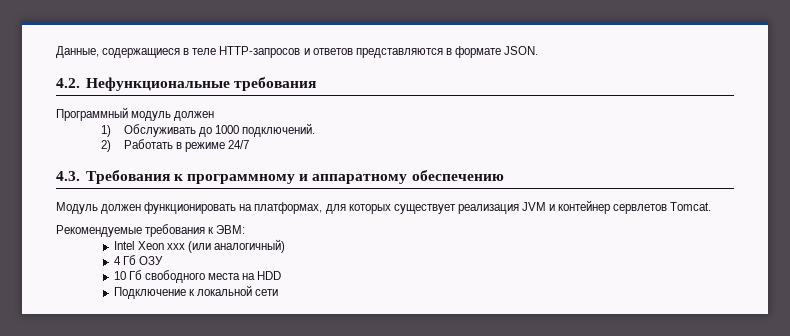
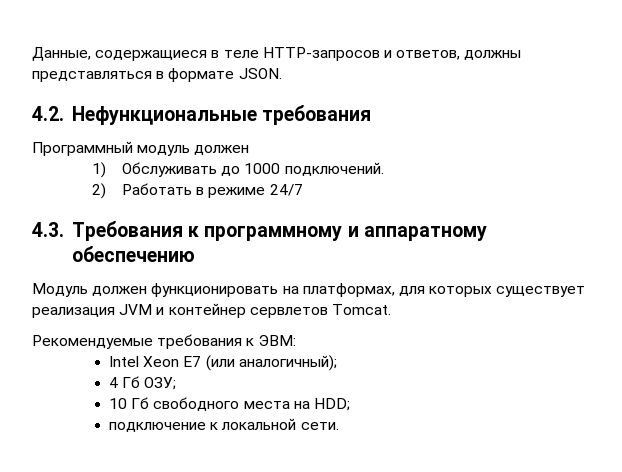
[312,48,443,58] ответов представляются -> [396,50,522,60] [32,71,152,82] ответов, должны представляться
[167,239,286,253] xxx (или аналогичный) -> [183,355,337,371] E7 (или аналогичный);
[139,256,164,265] ОЗУ -> [144,377,177,390] ОЗУ;
[257,271,282,280] [113,287,186,299] HDD // Подключение -> [314,398,351,411] [109,422,207,432] HDD; // подключение
[255,289,279,296] сети -> [300,422,339,430] сети.

